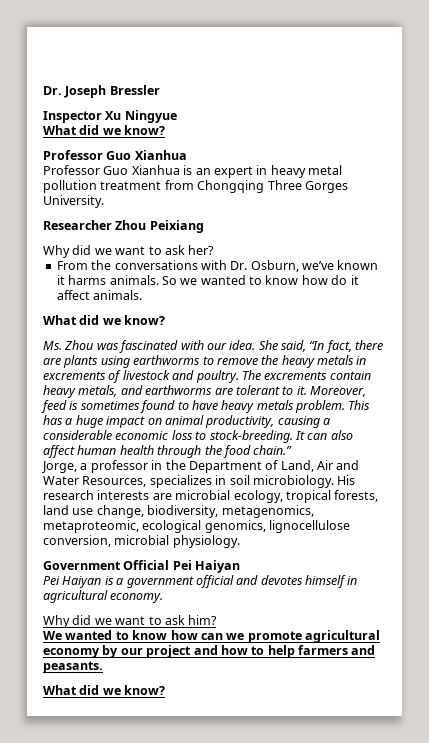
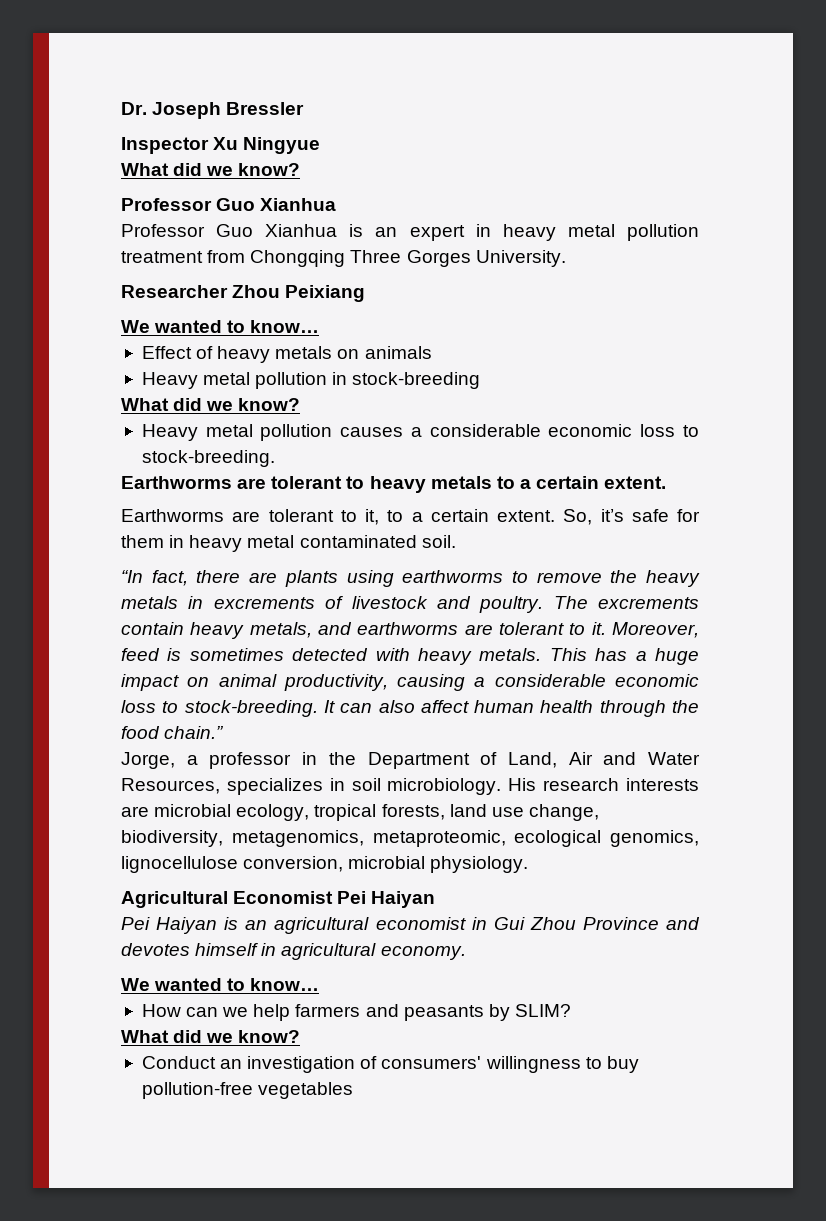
[43,245,215,258] [56,260,379,272] [56,275,359,285] [56,290,143,300] [43,315,166,325] [43,340,306,353] Why did we want to ask her? // From the conversations with Dr. Osburn, we’ve known it harms animals. So we wanted to know how do it affect animals. // What did we know? // Ms. Zhou was fascinated with our idea. She said, -> [121,320,320,333] [141,346,432,363] [141,372,481,389] [121,398,301,411] [141,424,700,441] [141,450,275,467] [121,476,667,493] [121,509,700,525] [121,535,456,552] We wanted to know… // Effect of heavy metals on animals // Heavy metal pollution in stock-breeding // What did we know? // Heavy metal pollution causes a considerable economic loss to stock-breeding. // Earthworms are tolerant to heavy metals to a certain extent. // Earthworms are tolerant to it, to a certain extent. So, it’s safe for them in heavy metal contaminated soil. //
[140,400,345,413] found to have heavy metals problem. -> [292,648,542,665] detected with heavy metals.
[43,560,170,570] Government Official -> [121,891,334,908] Agricultural Economist
[116,575,234,588] a government official -> [245,917,659,934] an agricultural economist in Gui Zhou Province
[43,615,218,628] [43,630,380,643] [43,645,376,658] [43,661,103,673] [43,685,166,695] Why did we want to ask him? // We wanted to know how can we promote agricultural economy by our project and how to help farmers and peasants. // What did we know? -> [121,978,320,991] [141,1004,571,1021] [121,1030,301,1043] [141,1056,639,1073] [141,1082,354,1099] We wanted to know… // How can we help farmers and peasants by SLIM? // What did we know? // Conduct an investigation of consumers' willingness to buy pollution-free vegetables

